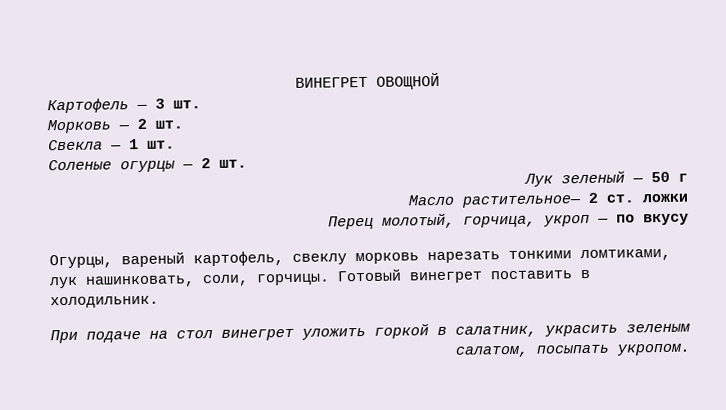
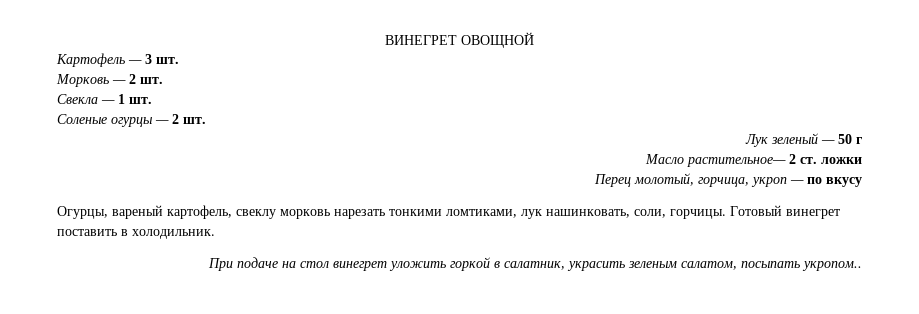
[616,343,691,356] укропом. -> [802,261,862,271] укропом..

